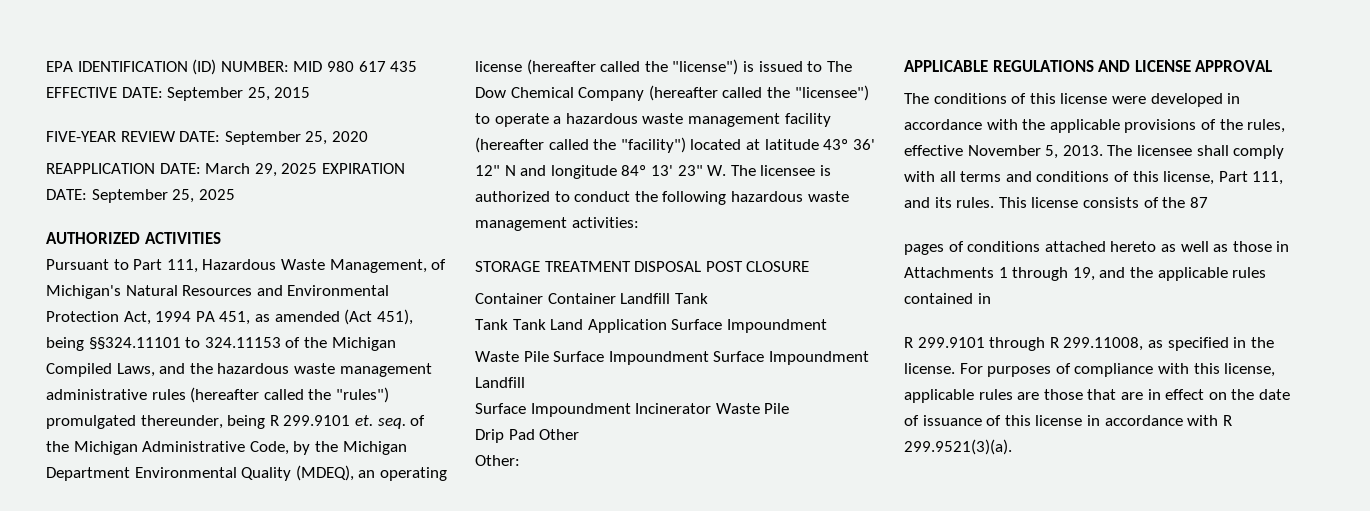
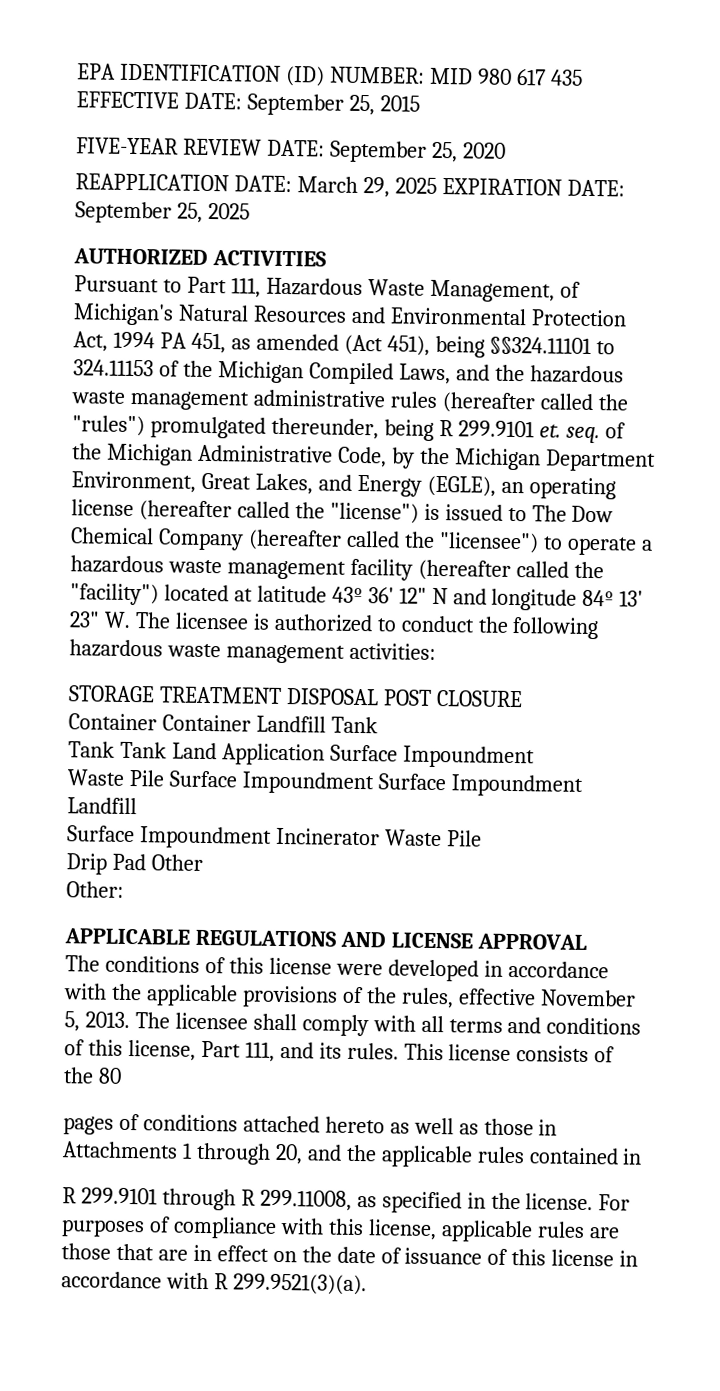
[134,465,354,481] Environmental Quality (MDEQ), -> [71,471,496,497] Environment, Great Lakes, and Energy (EGLE),
[1189,197,1208,208] 87 -> [97,1067,122,1084] 80
[1072,267,1095,281] 19, -> [274,1143,303,1165] 20,

